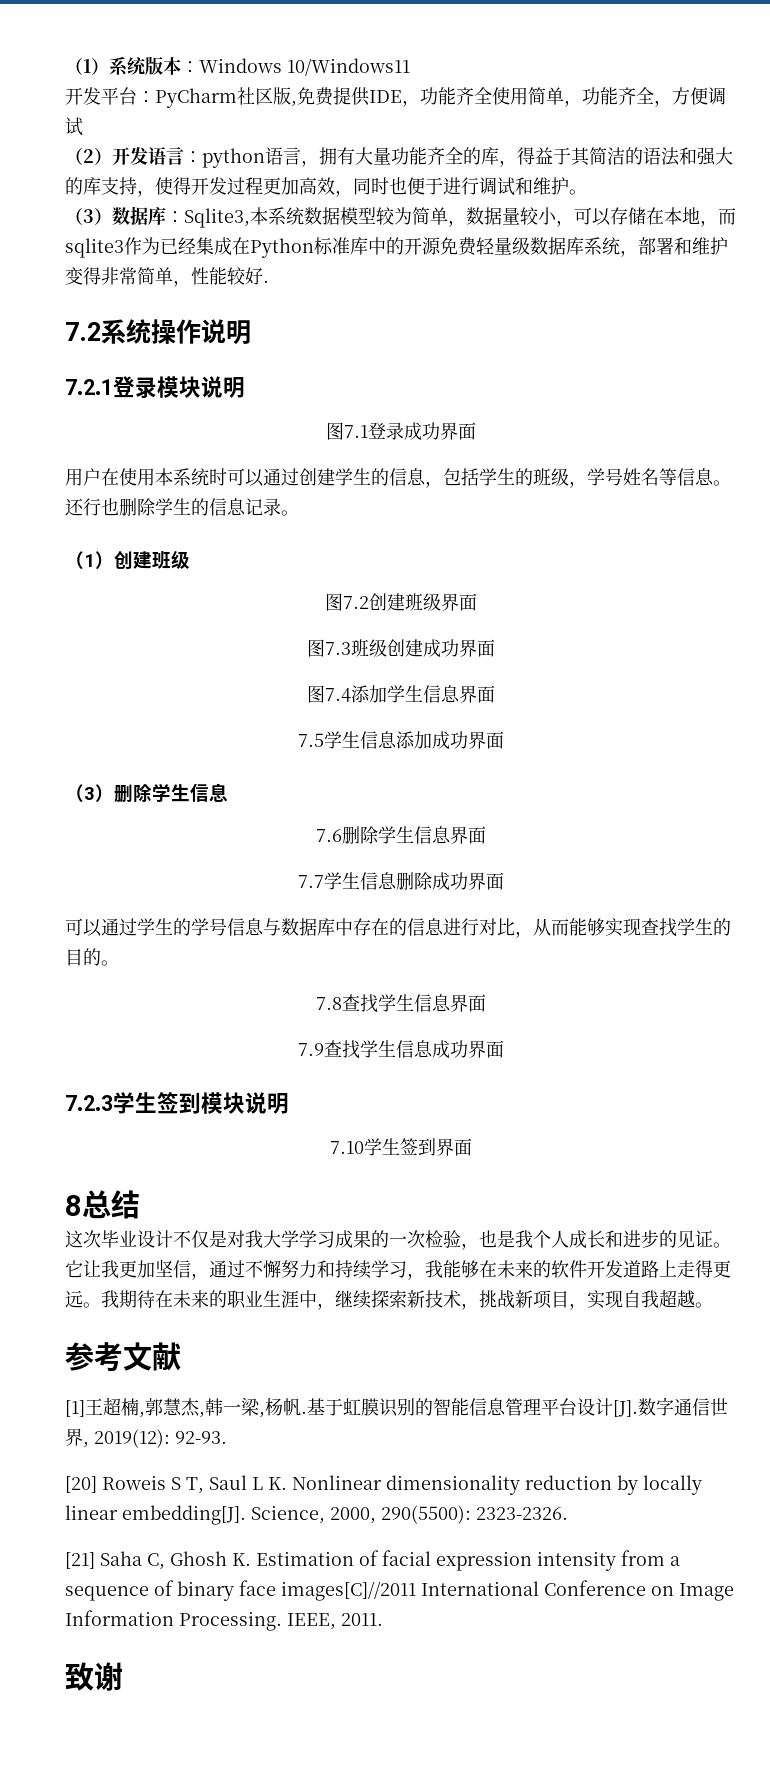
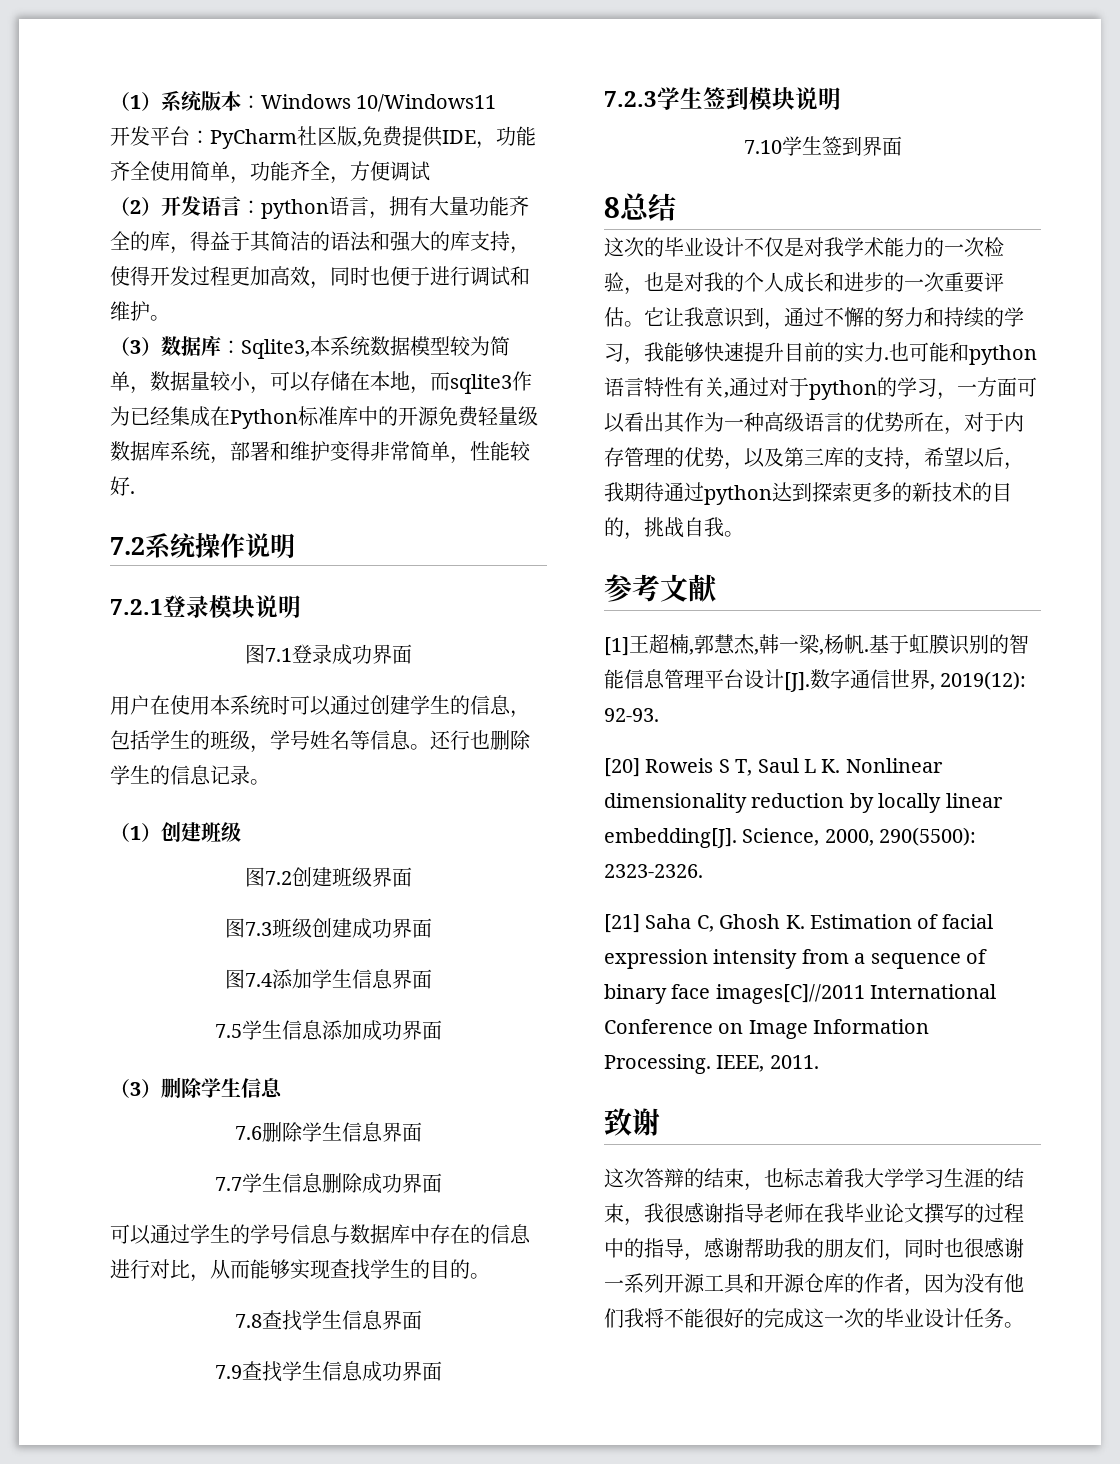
(101, 1239) none -> [644,237,664,257] 的
[263,1230,371,1248] 大学学习成果 -> [844,237,924,257] 学术能力
[515,1230,533,1248] 我 -> [684,272,744,292] 对我的
[677,1230,731,1248] [65,1259,191,1278] 见证。它让我更加坚信 -> [904,272,1004,293] [604,307,764,328] 一次重要评估。它让我意识到
(281, 1269) none -> [864,307,884,327] 的
(371, 1269) none -> [984,307,1004,327] 的
[479,1260,731,1278] [65,1289,695,1310] 在未来的软件开发道路上走得更远。我期待在未来的职业生涯中，继续探索新技术，挑战新项目，实现自我超越 -> [704,342,1037,365] [604,377,1037,400] [604,412,1024,435] [604,447,1024,470] [604,482,1012,505] [604,517,724,540] 快速提升目前的实力.也可能和python语言特性有关,通过对于python的学习，一方面可以看出其作为一种高级语言的优势所在，对于内存管理的优势，以及第三库的支持，希望以后，我期待通过python达到探索更多的新技术的目的，挑战自我
(123, 1676) none -> [604,1168,1024,1191] [604,1202,1024,1226] [604,1237,1024,1261] [604,1273,1024,1296] [604,1308,1024,1329] // 这次答辩的结束，也标志着我大学学习生涯的结束，我很感谢指导老师在我毕业论文撰写的过程中的指导，感谢帮助我的朋友们，同时也很感谢一系列开源工具和开源仓库的作者，因为没有他们我将不能很好的完成这一次的毕业设计任务。

